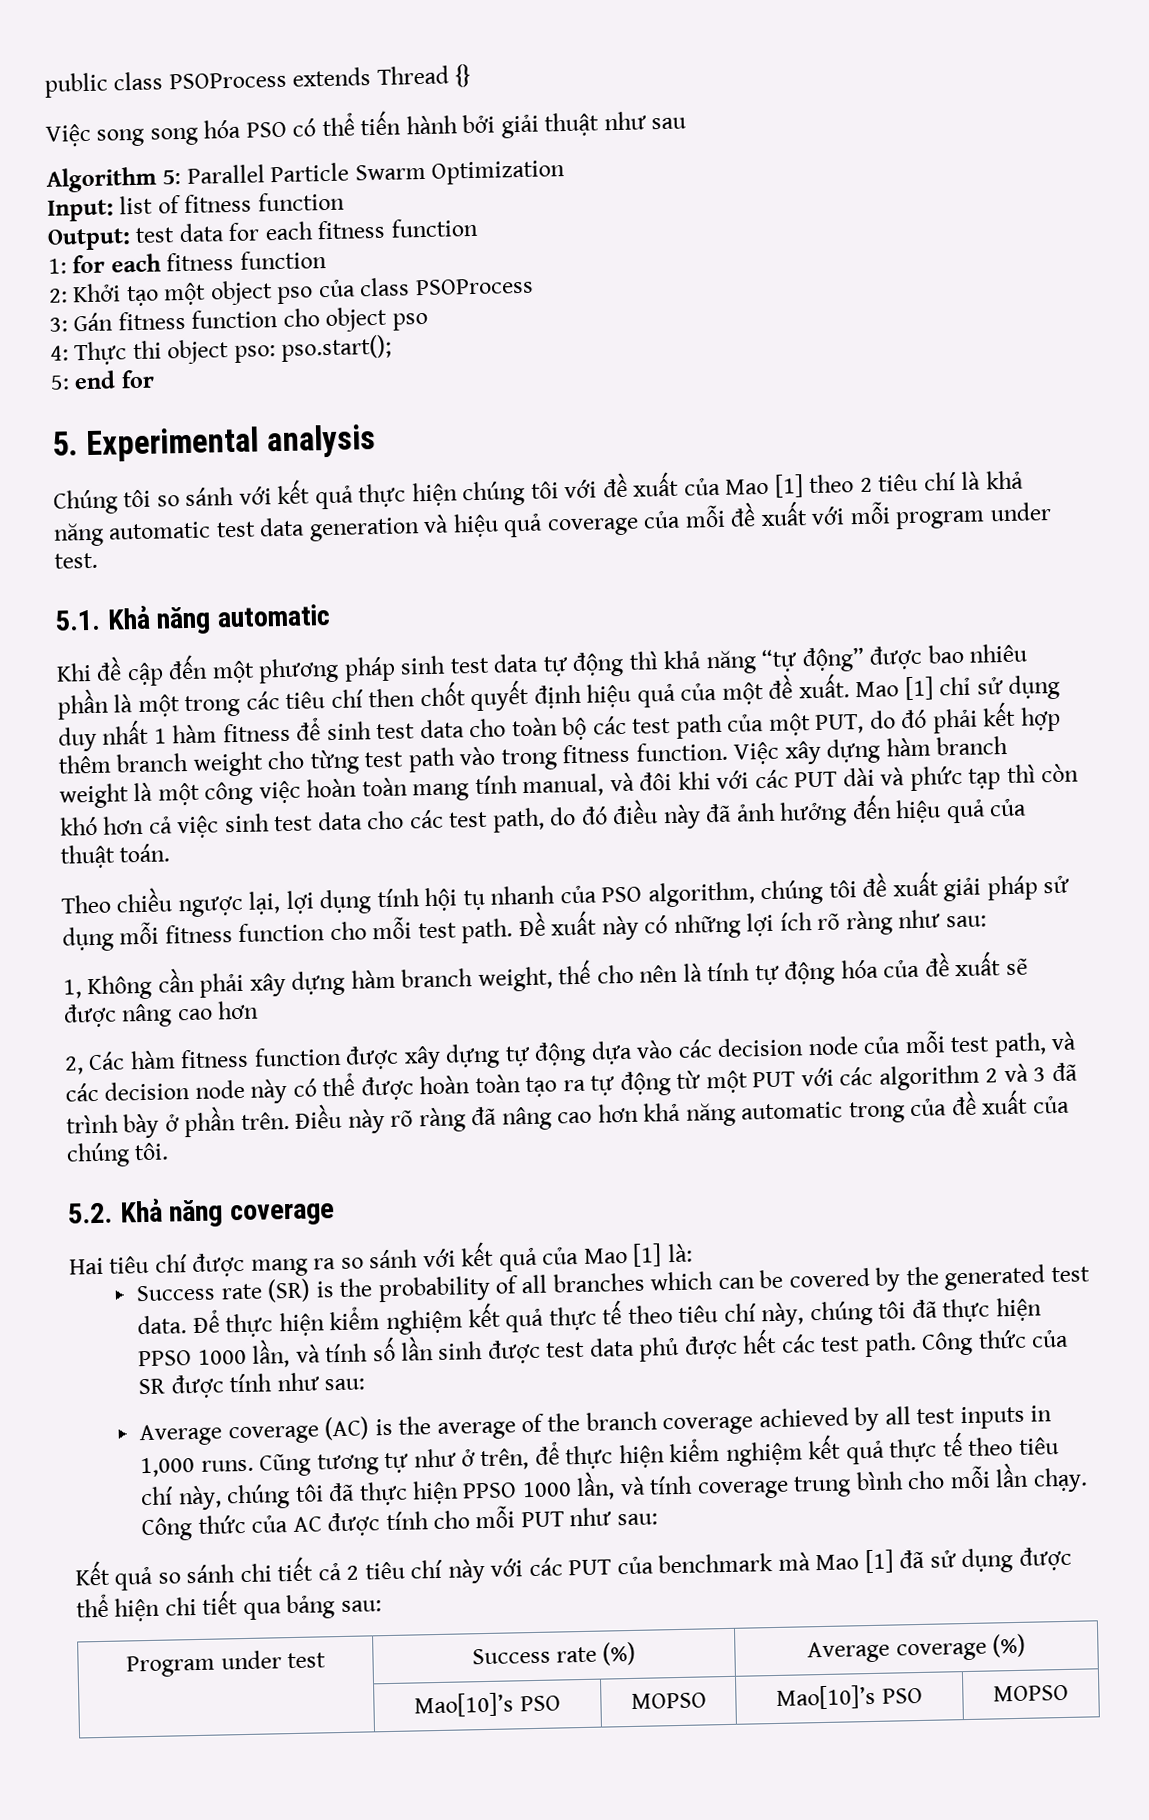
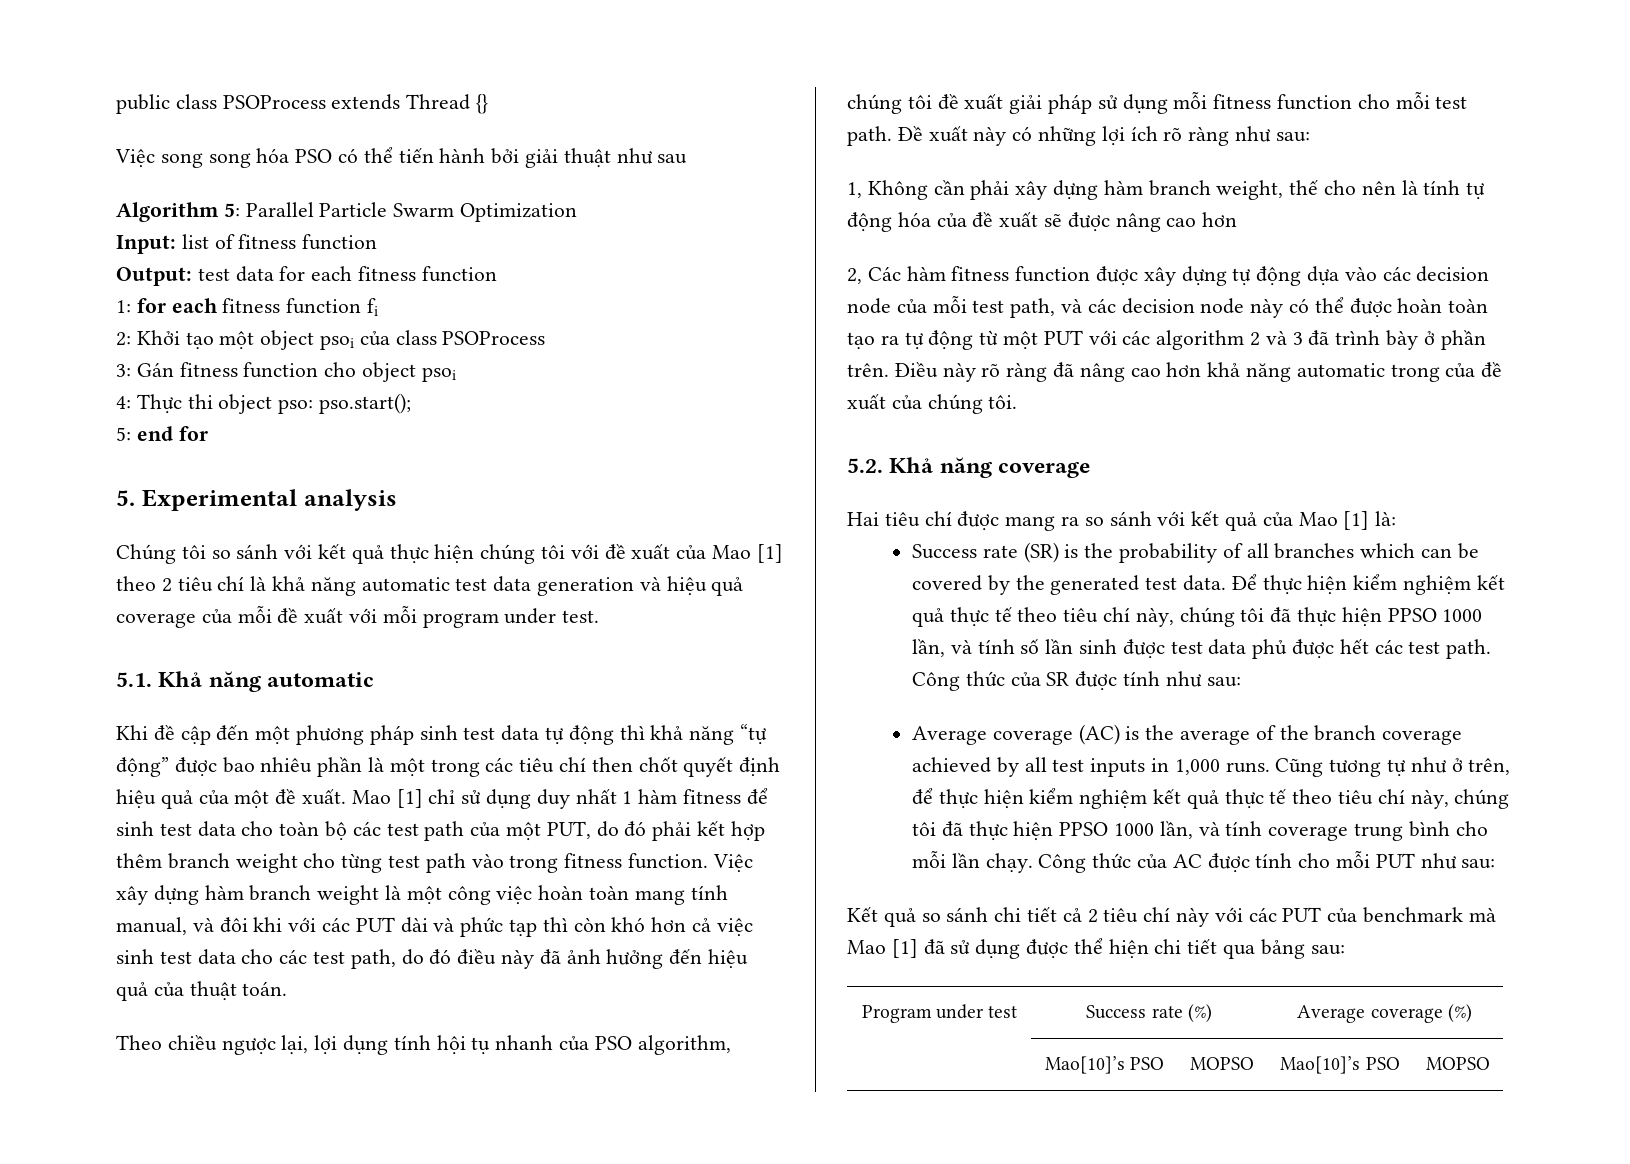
(327, 260) none -> [367,298,379,316] fi
[276,286,314,305] pso -> [320,335,355,350] psoi
[391,312,428,331] pso -> [421,367,456,382] psoi

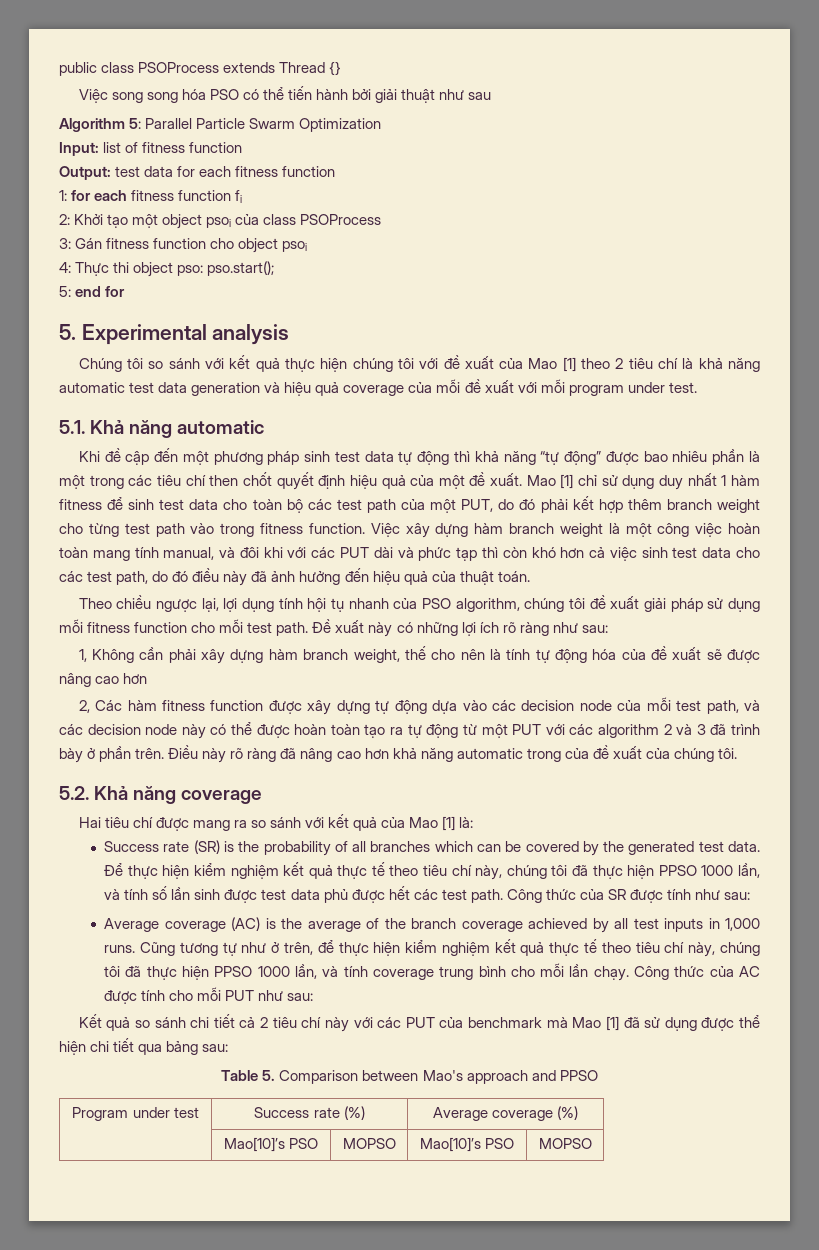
(1345, 950) none -> [221,1070,598,1084] // Table 5. Comparison between Mao's approach and PPSO

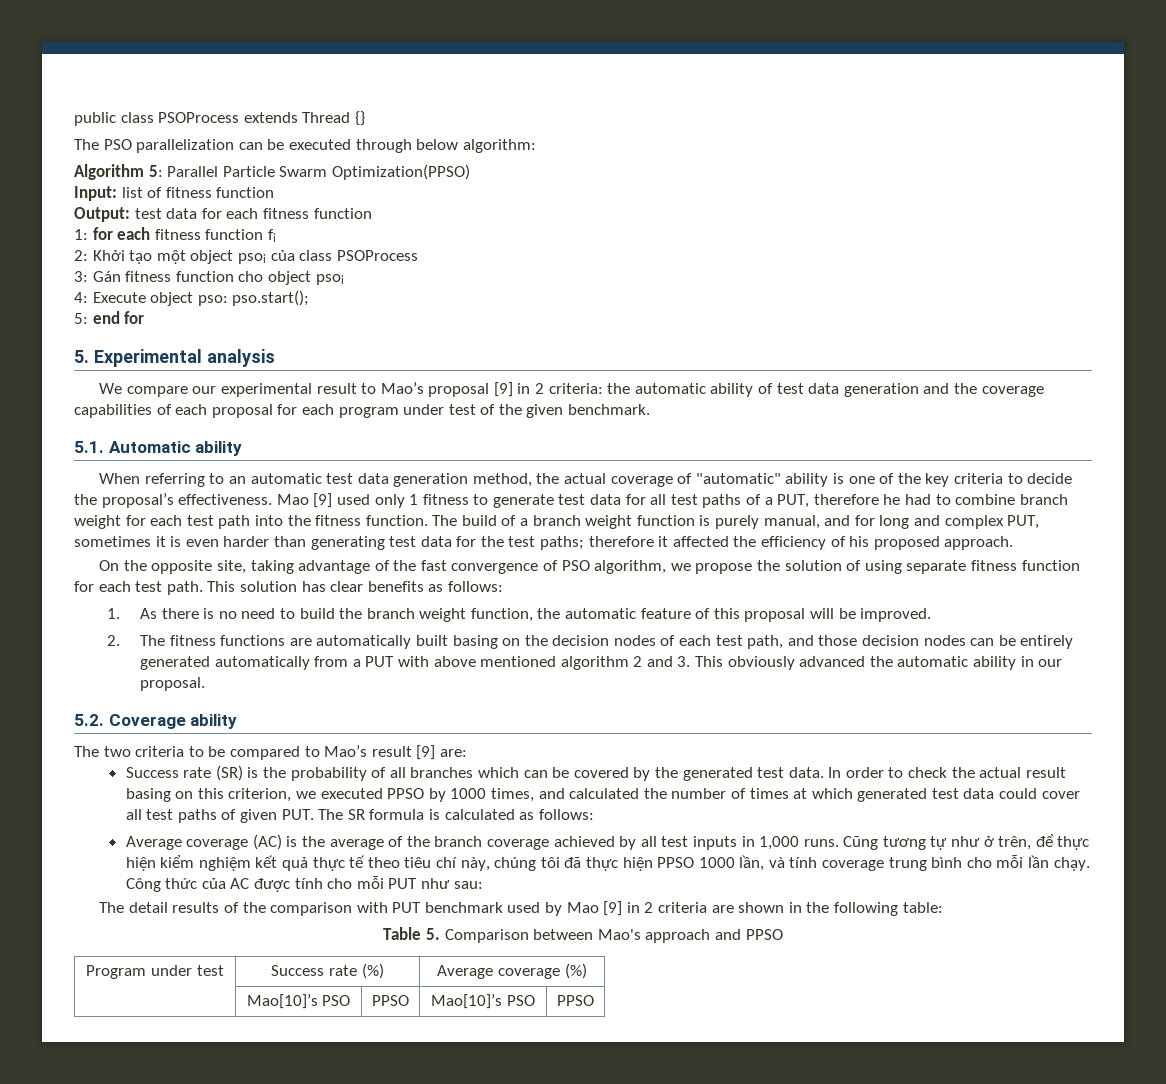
[78,86,492,103] Việc song song hóa PSO có thể tiến hành bởi giải thuật như sau -> [74,139,536,153] The PSO parallelization can be executed through below algorithm:
[299,118,382,132] Optimization -> [331,164,470,180] Optimization(PPSO)
[75,262,130,276] Thực thi -> [92,292,146,303] Execute
[78,355,761,372] [59,379,697,396] [59,420,265,438] [78,448,761,465] [59,472,761,490] [59,496,760,513] [59,523,761,538] [59,547,760,561] [59,568,530,586] [78,595,761,612] [59,619,608,637] [78,646,760,664] [59,673,148,687] [78,697,761,715] [59,722,760,739] [59,745,738,763] [59,786,263,804] [78,814,474,831] Chúng tôi so sánh với kết quả thực hiện chúng tôi với đề xuất của Mao [1] theo 2 tiêu chí là khả năng automatic test data generation và hiệu quả coverage của mỗi đề xuất với mỗi program under test. // 5.1. Khả năng automatic // Khi đề cập đến một phương pháp sinh test data tự động thì khả năng “tự động” được bao nhiêu phần là một trong các tiêu chí then chốt quyết định hiệu quả của một đề xuất. Mao [1] chỉ sử dụng duy nhất 1 hàm fitness để sinh test data cho toàn bộ các test path của một PUT, do đó phải kết hợp thêm branch weight cho từng test path vào trong fitness function. Việc xây dựng hàm branch weight là một công việc hoàn toàn mang tính manual, và đôi khi với các PUT dài và phức tạp thì còn khó hơn cả việc sinh test data cho các test path, do đó điều này đã ảnh hưởng đến hiệu quả của thuật toán. // Theo chiều ngược lại, lợi dụng tính hội tụ nhanh của PSO algorithm, chúng tôi đề xuất giải pháp sử dụng mỗi fitness function cho mỗi test path. Đề xuất này có những lợi ích rõ ràng như sau: // 1, Không cần phải xây dựng hàm branch weight, thế cho nên là tính tự động hóa của đề xuất sẽ được nâng cao hơn // 2, Các hàm fitness function được xây dựng tự động dựa vào các decision node của mỗi test path, và các decision node này có thể được hoàn toàn tạo ra tự động từ một PUT với các algorithm 2 và 3 đã trình bày ở phần trên. Điều này rõ ràng đã nâng cao hơn khả năng automatic trong của đề xuất của chúng tôi. // 5.2. Khả năng coverage // Hai tiêu chí được mang ra so sánh với kết quả của Mao [1] là: -> [99,382,1044,397] [74,404,651,418] [74,441,243,456] [99,473,1073,487] [74,493,1068,508] [74,515,1040,529] [74,536,1014,550] [99,560,1080,574] [74,581,503,595] [106,608,932,622] [106,635,1074,649] [139,656,1063,670] [139,677,205,691] [74,714,238,729] [74,745,467,760] We compare our experimental result to Mao’s proposal [9] in 2 criteria: the automatic ability of test data generation and the coverage capabilities of each proposal for each program under test of the given benchmark. // 5.1. Automatic ability // When referring to an automatic test data generation method, the actual coverage of "automatic" ability is one of the key criteria to decide the proposal’s effectiveness. Mao [9] used only 1 fitness to generate test data for all test paths of a PUT, therefore he had to combine branch weight for each test path into the fitness function. The build of a branch weight function is purely manual, and for long and complex PUT, sometimes it is even harder than generating test data for the test paths; therefore it affected the efficiency of his proposed approach. // On the opposite site, taking advantage of the fast convergence of PSO algorithm, we propose the solution of using separate fitness function for each test path. This solution has clear benefits as follows: // 1. As there is no need to build the branch weight function, the automatic feature of this proposal will be improved. // 2. The fitness functions are automatically built basing on the decision nodes of each test path, and those decision nodes can be entirely generated automatically from a PUT with above mentioned algorithm 2 and 3. This obviously advanced the automatic ability in our proposal. // 5.2. Coverage ability // The two criteria to be compared to Mao’s result [9] are:
[104,862,760,880] [104,886,751,903] Để thực hiện kiểm nghiệm kết quả thực tế theo tiêu chí này, chúng tôi đã thực hiện PPSO 1000 lần, và tính số lần sinh được test data phủ được hết các test path. Công thức của SR được tính như sau: -> [828,767,1066,778] [125,788,1080,802] [125,809,594,823] In order to check the actual result basing on this criterion, we executed PPSO by 1000 times, and calculated the number of times at which generated test data could cover all test paths of given PUT. The SR formula is calculated as follows:
[78,1014,760,1032] [59,1038,229,1055] Kết quả so sánh chi tiết cả 2 tiêu chí này với các PUT của benchmark mà Mao [1] đã sử dụng được thể hiện chi tiết qua bảng sau: -> [99,901,943,916] The detail results of the comparison with PUT benchmark used by Mao [9] in 2 criteria are shown in the following table:
[342,1138,396,1149] [419,1137,515,1152] [538,1138,592,1149] MOPSO | Mao[10]’s PSO | MOPSO -> [371,995,409,1006] [431,994,535,1009] [557,995,594,1006] PPSO | Mao[10]’s PSO | PPSO

